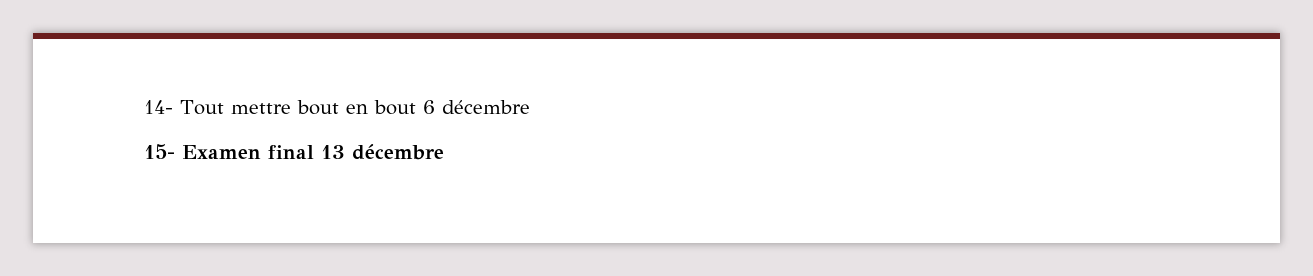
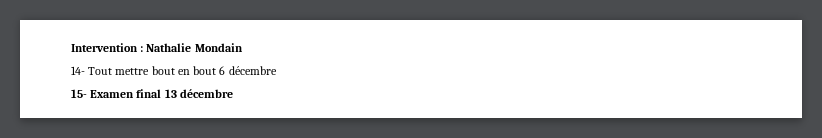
(144, 107) none -> [71,43,243,52] Intervention : Nathalie Mondain //

